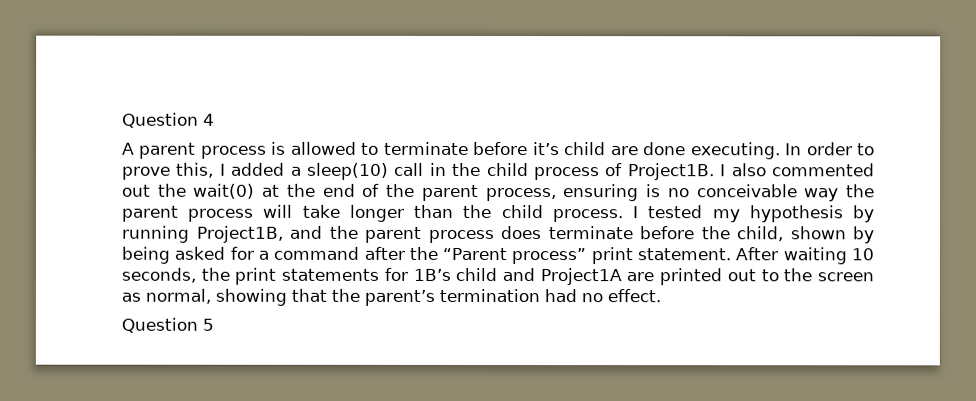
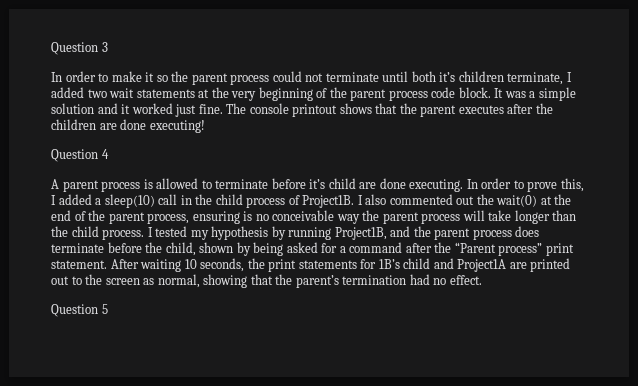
[122,112,199,128] Question -> [51,42,108,55] [51,71,572,85] [51,87,576,101] [51,103,553,117] [51,119,205,133] [51,149,98,162] Question 3 // In order to make it so the parent process could not terminate until both it’s children terminate, I added two wait statements at the very beginning of the parent process code block. It was a simple solution and it worked just fine. The console printout shows that the parent executes after the children are done executing! // Question

